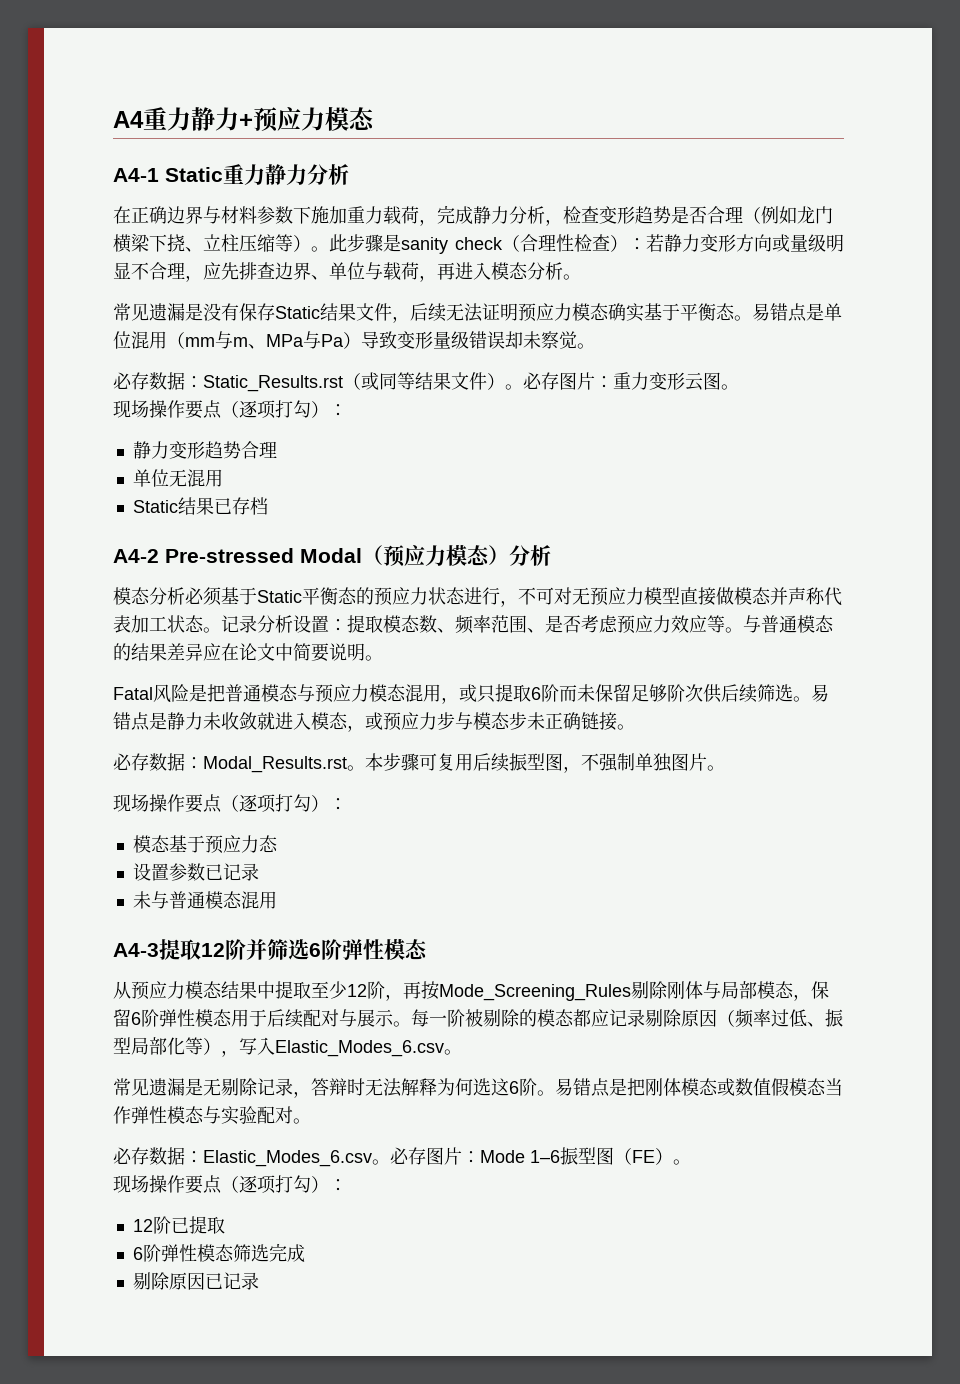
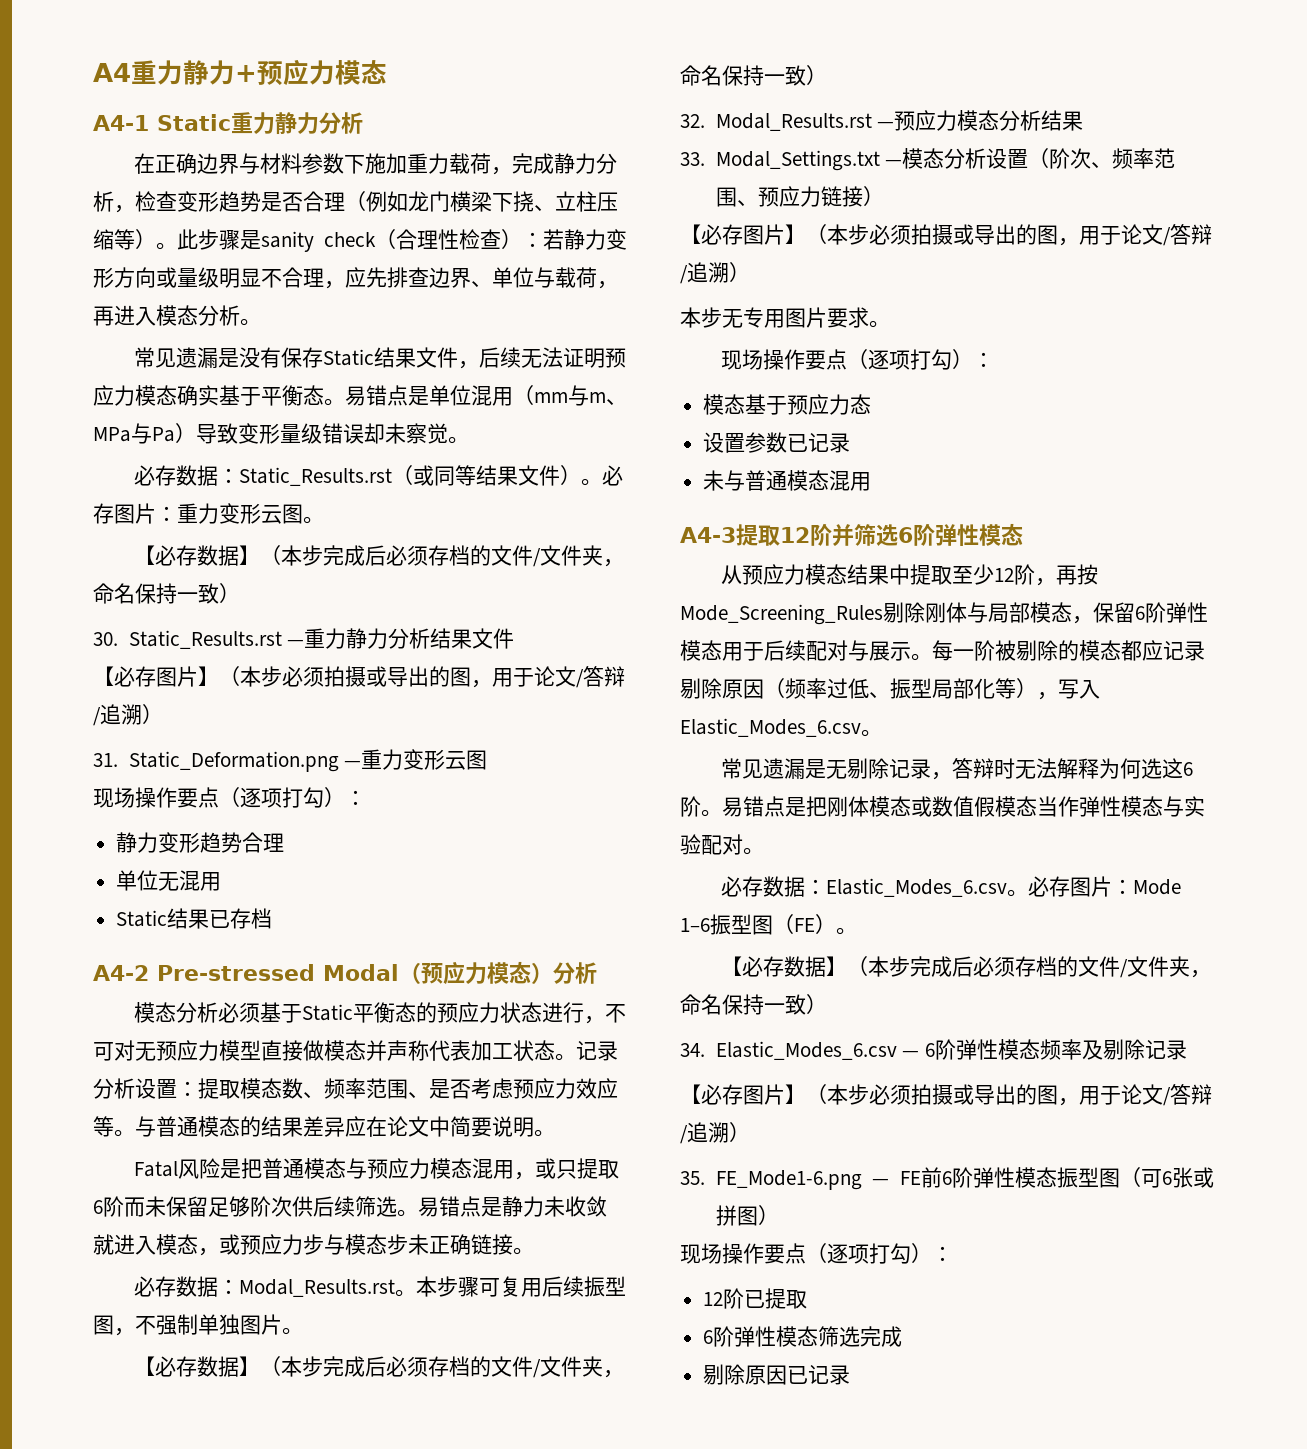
(739, 387) none -> [134,545,625,567] [93,583,240,604] [93,628,515,649] [93,666,625,688] [93,704,163,726] [93,749,488,772] // 【必存数据】（本步完成后必须存档的文件/文件夹，命名保持一致） // 30. Static_Results.rst —重力静力分析结果文件 // 【必存图片】（本步必须拍摄或导出的图，用于论文/答辩/追溯） // 31. Static_Deformation.png —重力变形云图
(725, 768) none -> [134,1356,625,1378] [680,65,827,86] [680,110,1084,131] [680,148,1176,171] [715,186,884,207] [680,224,1212,246] [680,262,750,284] [680,307,890,328] // 【必存数据】（本步完成后必须存档的文件/文件夹，命名保持一致） // 32. Modal_Results.rst —预应力模态分析结果 // 33. Modal_Settings.txt —模态分析设置（阶次、频率范围、预应力链接） // 【必存图片】（本步必须拍摄或导出的图，用于论文/答辩/追溯） // 本步无专用图片要求。
(691, 1162) none -> [721,956,1212,978] [680,994,827,1015] [680,1039,1187,1060] [680,1084,1212,1106] [680,1122,750,1144] [680,1167,1214,1190] [715,1205,779,1226] // 【必存数据】（本步完成后必须存档的文件/文件夹，命名保持一致） // 34. Elastic_Modes_6.csv — 6阶弹性模态频率及剔除记录 // 【必存图片】（本步必须拍摄或导出的图，用于论文/答辩/追溯） // 35. FE_Mode1-6.png — FE前6阶弹性模态振型图（可6张或拼图）

